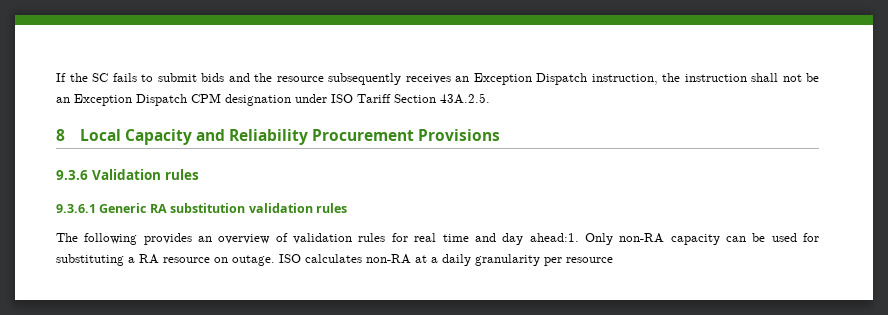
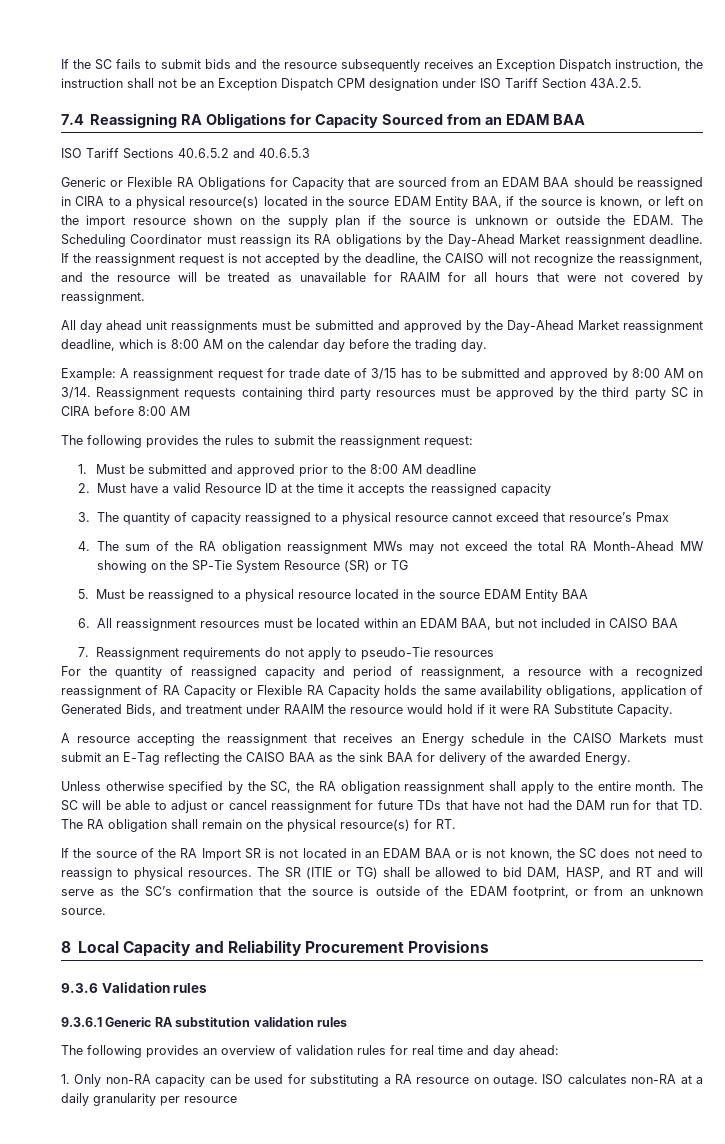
(490, 98) none -> [61,113,586,128] [61,148,310,159] [61,177,703,190] [61,196,703,209] [61,215,704,228] [61,234,704,247] [61,253,703,266] [61,272,703,285] [61,291,145,304] [61,320,703,333] [61,339,487,352] [61,368,703,381] [61,387,704,400] [61,406,190,416] [61,435,473,448] [78,464,476,477] [78,483,551,496] [78,512,669,525] [78,541,704,554] [96,560,408,573] [78,589,588,602] [78,618,678,631] [78,647,494,660] [61,666,703,679] [61,685,703,698] [61,704,673,717] [61,733,703,746] [61,752,631,765] [61,781,703,794] [61,800,704,813] [61,819,456,832] [61,848,703,861] [61,867,703,880] [61,886,703,899] [61,908,106,915] // 7.4 Reassigning RA Obligations for Capacity Sourced from an EDAM BAA // ISO Tariff Sections 40.6.5.2 and 40.6.5.3 // Generic or Flexible RA Obligations for Capacity that are sourced from an EDAM BAA should be reassigned in CIRA to a physical resource(s) located in the source EDAM Entity BAA, if the source is known, or left on the import resource shown on the supply plan if the source is unknown or outside the EDAM. The Scheduling Coordinator must reassign its RA obligations by the Day-Ahead Market reassignment deadline. If the reassignment request is not accepted by the deadline, the CAISO will not recognize the reassignment, and the resource will be treated as unavailable for RAAIM for all hours that were not covered by reassignment. // All day ahead unit reassignments must be submitted and approved by the Day-Ahead Market reassignment deadline, which is 8:00 AM on the calendar day before the trading day. // Example: A reassignment request for trade date of 3/15 has to be submitted and approved by 8:00 AM on 3/14. Reassignment requests containing third party resources must be approved by the third party SC in CIRA before 8:00 AM // The following provides the rules to submit the reassignment request: // 1. Must be submitted and approved prior to the 8:00 AM deadline // 2. Must have a valid Resource ID at the time it accepts the reassigned capacity // 3. The quantity of capacity reassigned to a physical resource cannot exceed that resource’s Pmax // 4. The sum of the RA obligation reassignment MWs may not exceed the total RA Month-Ahead MW showing on the SP-Tie System Resource (SR) or TG // 5. Must be reassigned to a physical resource located in the source EDAM Entity BAA // 6. All reassignment resources must be located within an EDAM BAA, but not included in CAISO BAA // 7. Reassignment requirements do not apply to pseudo-Tie resources // For the quantity of reassigned capacity and period of reassignment, a resource with a recognized reassignment of RA Capacity or Flexible RA Capacity holds the same availability obligations, application of Generated Bids, and treatment under RAAIM the resource would hold if it were RA Substitute Capacity. // A resource accepting the reassignment that receives an Energy schedule in the CAISO Markets must submit an E-Tag reflecting the CAISO BAA as the sink BAA for delivery of the awarded Energy. // Unless otherwise specified by the SC, the RA obligation reassignment shall apply to the entire month. The SC will be able to adjust or cancel reassignment for future TDs that have not had the DAM run for that TD. The RA obligation shall remain on the physical resource(s) for RT. // If the source of the RA Import SR is not located in an EDAM BAA or is not known, the SC does not need to reassign to physical resources. The SR (ITIE or TG) shall be allowed to bid DAM, HASP, and RT and will serve as the SC’s confirmation that the source is outside of the EDAM footprint, or from an unknown source.
[529,233,579,242] ahead:1. -> [519,1045,559,1055] [61,1074,70,1084] ahead: // 1.

